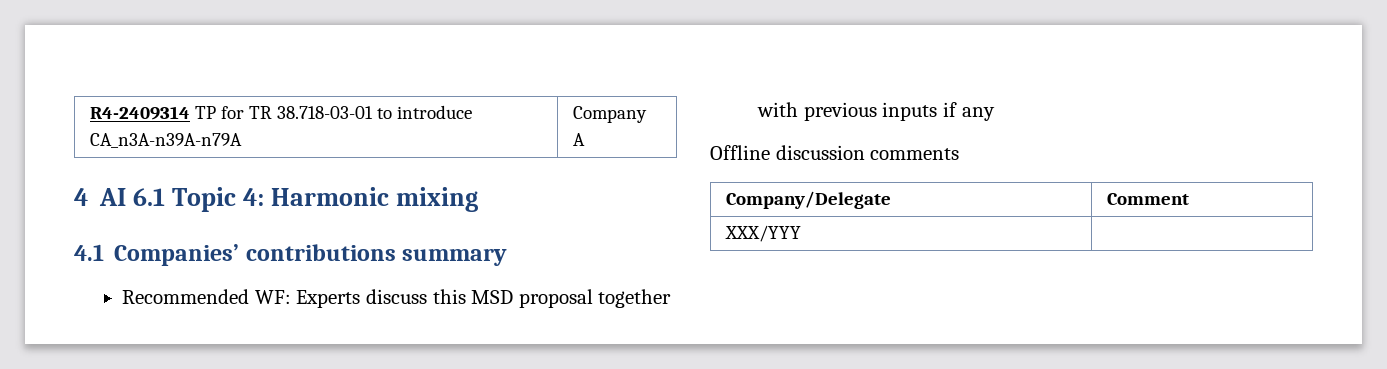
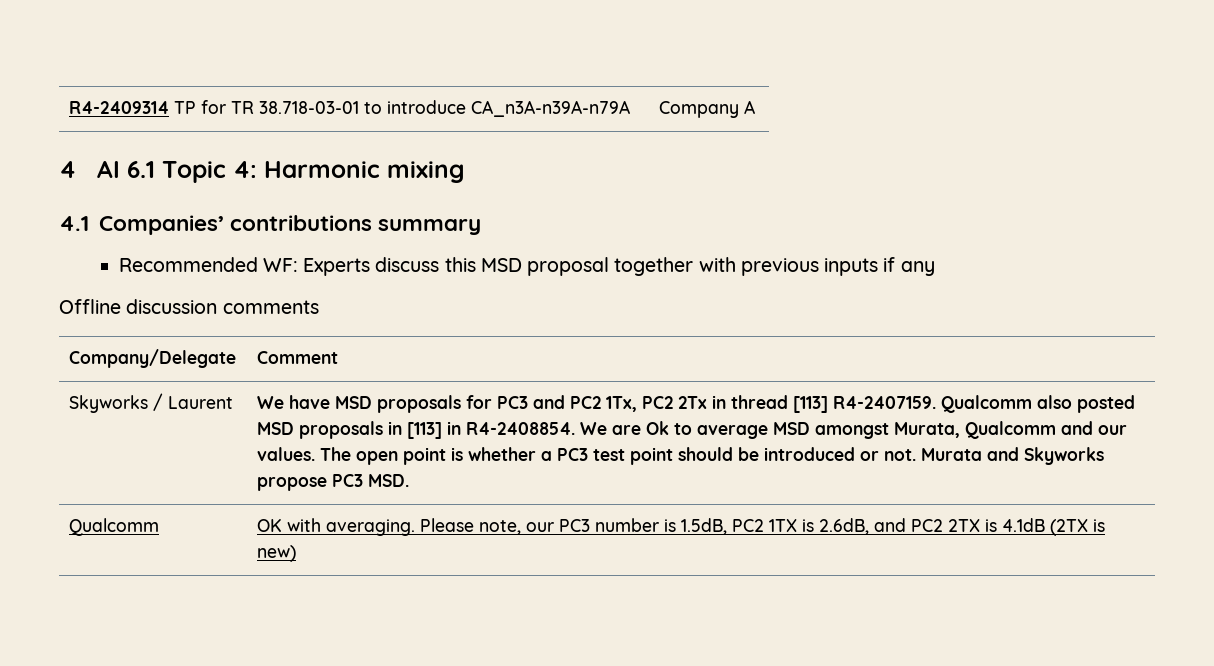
[724,225,801,242] XXX/YYY | -> [69,393,234,413] [257,395,1136,413] [257,421,1128,439] [257,447,1105,465] [257,474,410,491] [69,518,160,536] [257,518,1106,536] [257,545,297,562] Skyworks / Laurent | We have MSD proposals for PC3 and PC2 1Tx, PC2 2Tx in thread [113] R4-2407159. Qualcomm also posted MSD proposals in [113] in R4-2408854. We are Ok to average MSD amongst Murata, Qualcomm and our values. The open point is whether a PC3 test point should be introduced or not. Murata and Skyworks propose PC3 MSD. // Qualcomm | OK with averaging. Please note, our PC3 number is 1.5dB, PC2 1TX is 2.6dB, and PC2 2TX is 4.1dB (2TX is new)

